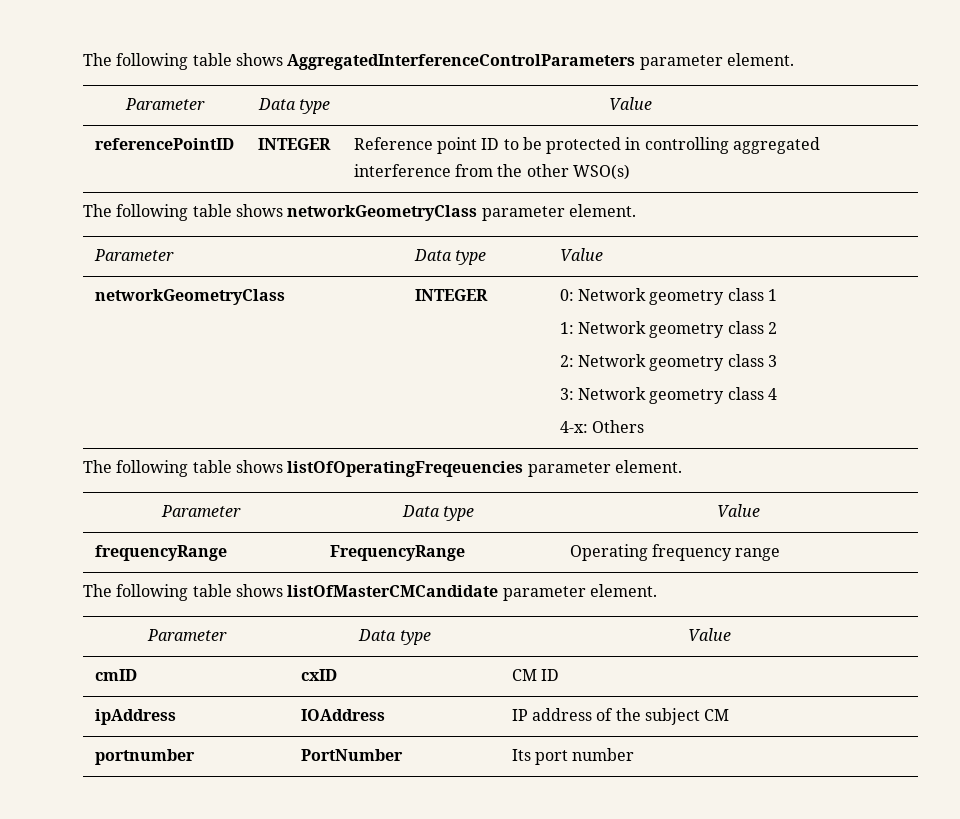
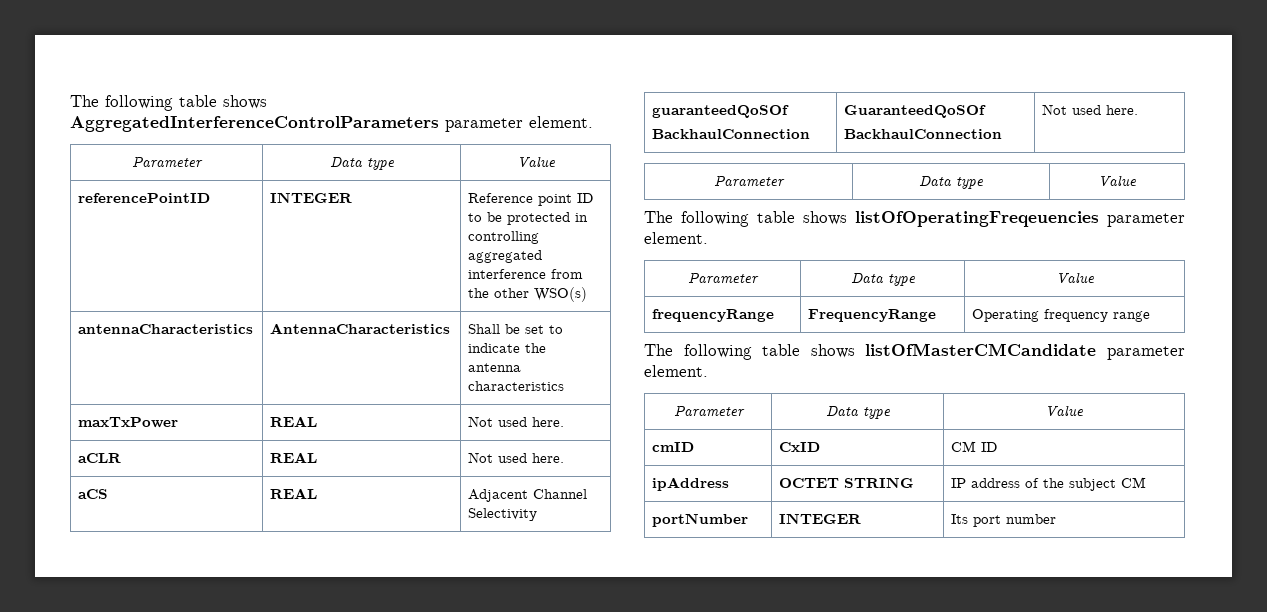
[83,204,636,221] [93,249,174,261] [413,249,486,265] [559,248,603,261] [94,289,285,305] [414,289,488,301] [559,288,777,305] [559,321,777,338] [559,354,777,371] [559,387,777,404] [559,420,644,433] // The following table shows networkGeometryClass parameter element. // Parameter | Data type | Value // networkGeometryClass | INTEGER | 0: Network geometry class 1 // 1: Network geometry class 2 // 2: Network geometry class 3 // 3: Network geometry class 4 // 4-x: Others -> [78,324,254,334] [270,323,451,334] [468,324,564,334] [468,343,547,353] [468,363,522,372] [468,381,565,391] [78,417,179,428] [270,416,318,427] [468,416,565,427] [78,453,122,463] [270,452,318,463] [468,452,565,463] [78,489,109,499] [270,488,318,499] [468,489,588,502] [468,508,538,521] [652,105,790,118] [652,129,811,139] [844,105,987,118] [844,129,1003,139] [1042,104,1139,115] [714,175,785,187] [919,176,984,189] [1098,175,1137,186] // antennaCharacteristics | AntennaCharacteristics | Shall be set to indicate the antenna characteristics // maxTxPower | REAL | Not used here. // aCLR | REAL | Not used here. // aCS | REAL | Adjacent Channel Selectivity // guaranteedQoSOf // BackhaulConnection | GuaranteedQoSOf // BackhaulConnection | Not used here. // Parameter | Data type | Value
[300,669,337,681] cxID -> [779,442,821,452] CxID
[300,709,385,721] IOAddress -> [779,477,915,488] OCTET STRING
[94,749,195,765] [300,749,403,761] portnumber | PortNumber -> [652,513,749,527] [779,513,862,524] portNumber | INTEGER

